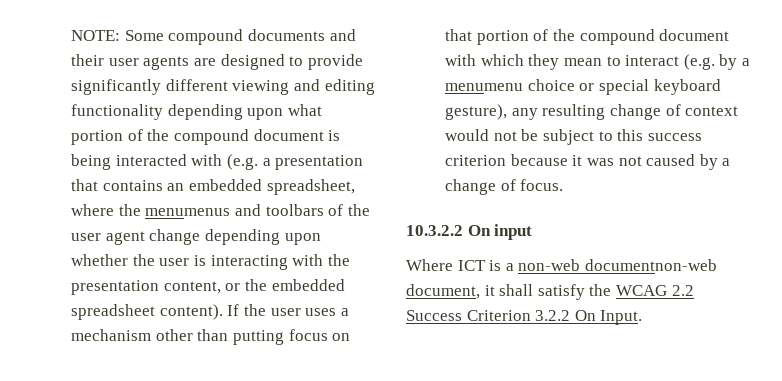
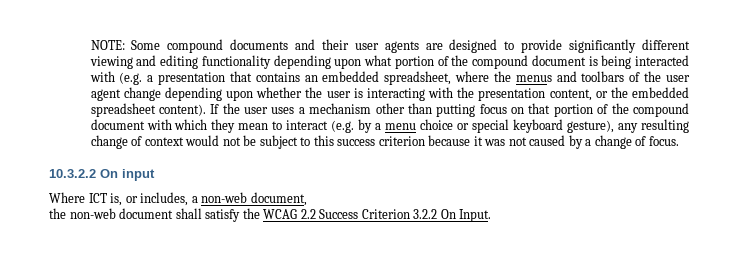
[145,208,231,216] menumenus -> [515,75,552,82] menus
[445,83,524,91] menumenu -> [385,123,417,130] menu
[489,260,502,271] is -> [110,192,189,206] is, or includes,
[584,259,717,271] documentnon-web -> (248, 197) none
[484,285,495,296] it -> [49,208,174,219] // the non-web document

